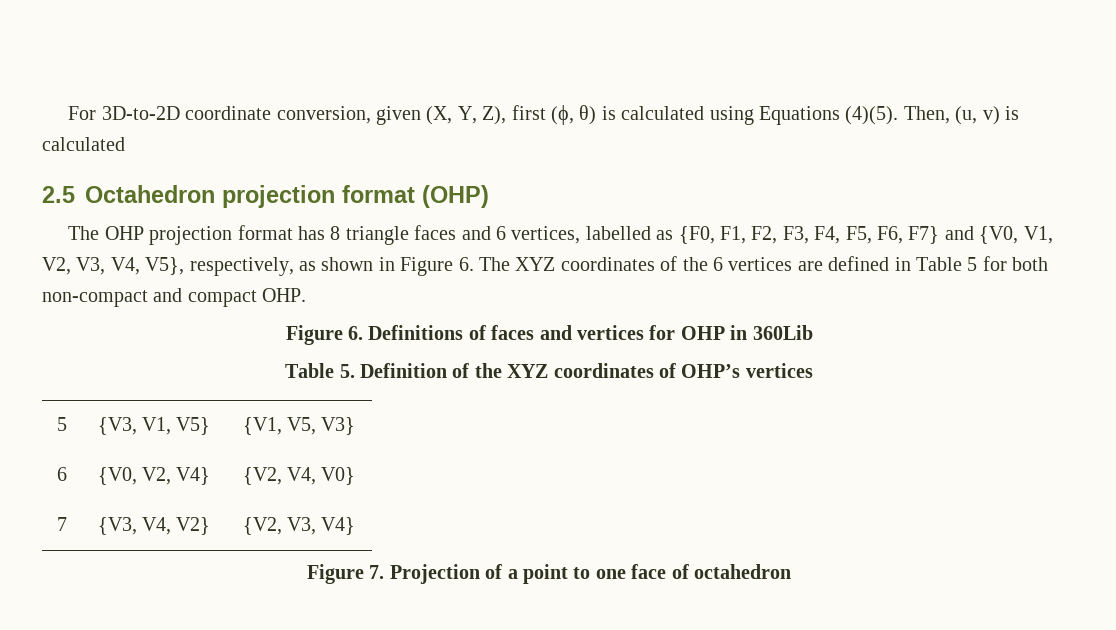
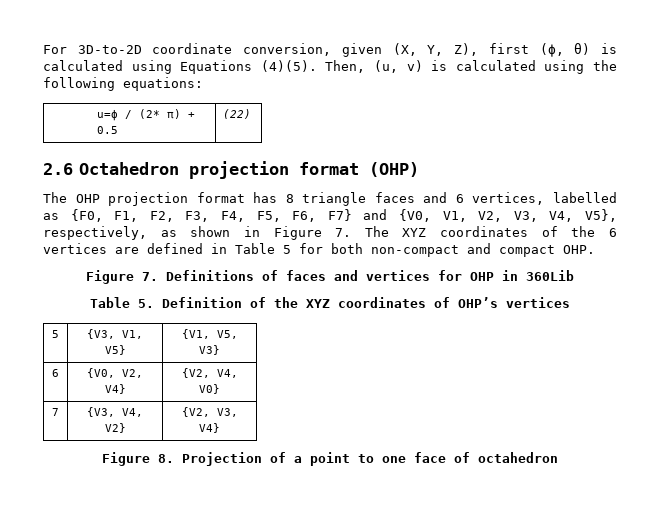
[42,186,75,203] // 2.5 -> [544,60,618,74] [43,77,203,91] [96,109,195,121] [96,126,118,134] [223,109,252,119] [43,163,73,175] using the following equations: // u=ϕ / (2* π) + 0.5 | (22) // 2.6
[458,257,474,271] 6. -> [335,228,352,237] 7.
[347,326,363,340] 6. -> [142,272,158,281] 7.
[369,565,385,579] 7. -> [158,454,174,463] 8.

